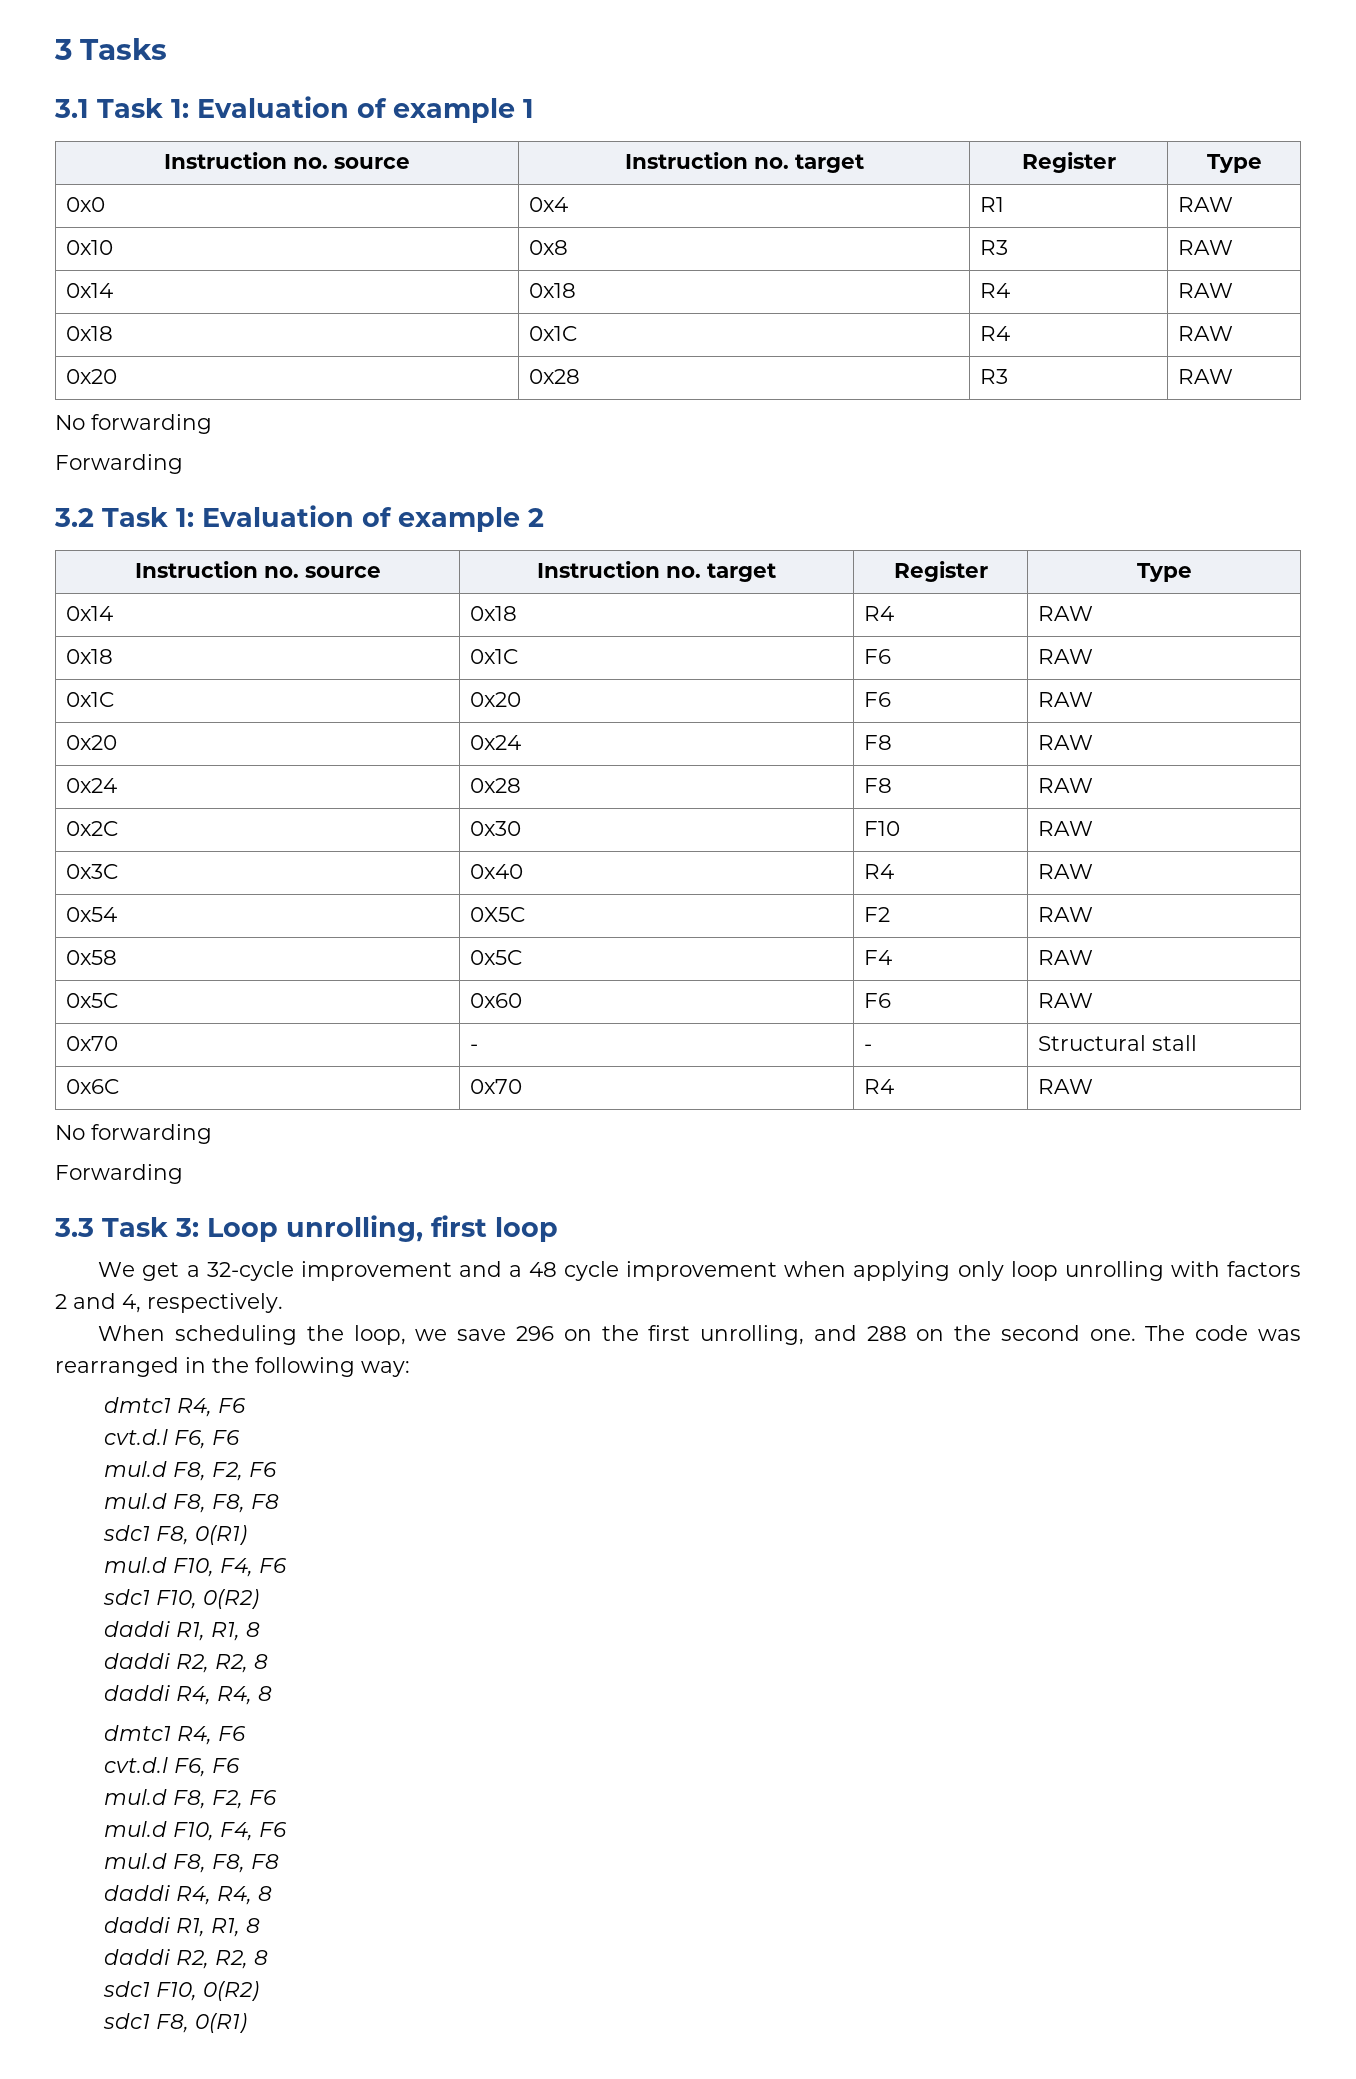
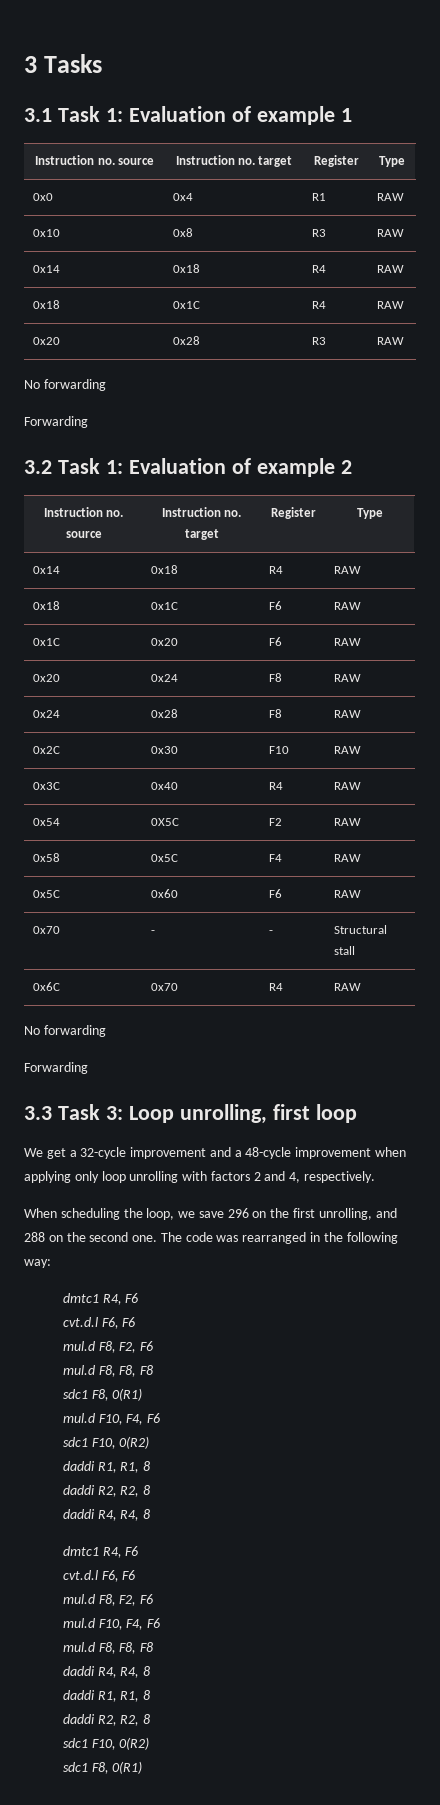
[529,1261,620,1281] 48 cycle -> [245,1147,292,1159] 48-cycle

